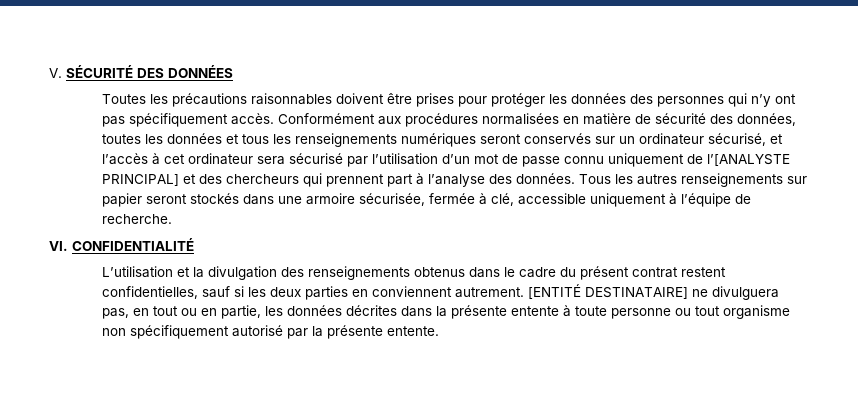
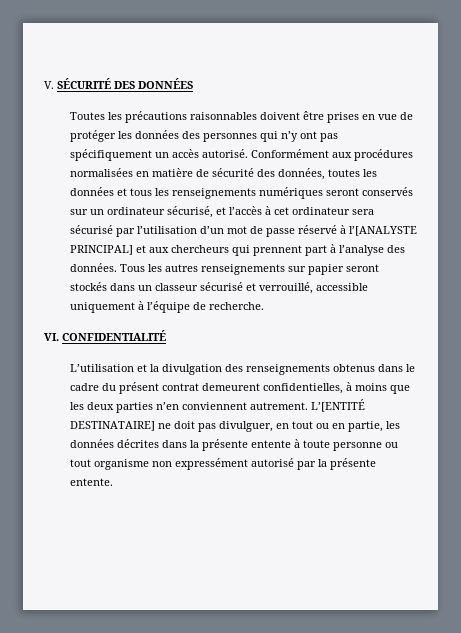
[457,96,487,107] pour -> [361,112,413,120] en vue de
[230,113,274,125] accès. -> [154,149,248,158] un accès autorisé.
[563,153,703,167] connu uniquement de -> [297,225,346,234] réservé à
[198,174,222,184] des -> [148,247,169,253] aux
[277,193,514,206] une armoire sécurisée, fermée à clé, -> [137,282,313,294] un classeur sécurisé et verrouillé,
[680,267,726,277] [101,286,244,299] restent confidentielles, sauf si -> [201,382,410,394] demeurent confidentielles, à moins que
[351,289,368,297] en -> [155,402,179,410] n’en
[527,284,581,299] [ENTITÉ -> [310,399,365,412] L’[ENTITÉ
[711,286,779,300] [101,308,129,319] divulguera pas, -> [173,421,273,432] doit pas divulguer,
[129,325,229,339] spécifiquement -> [174,458,248,470] expressément

